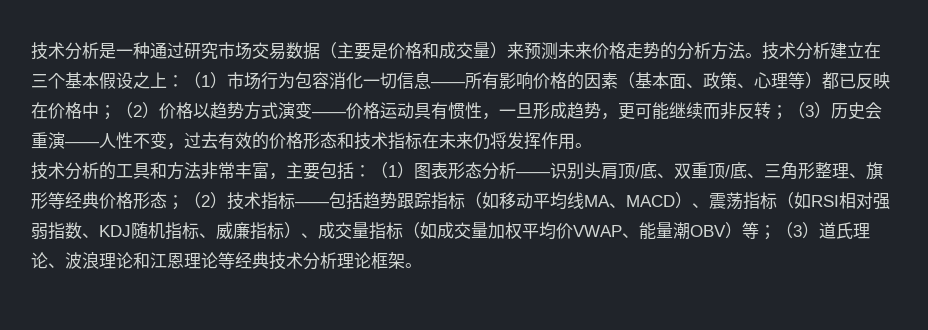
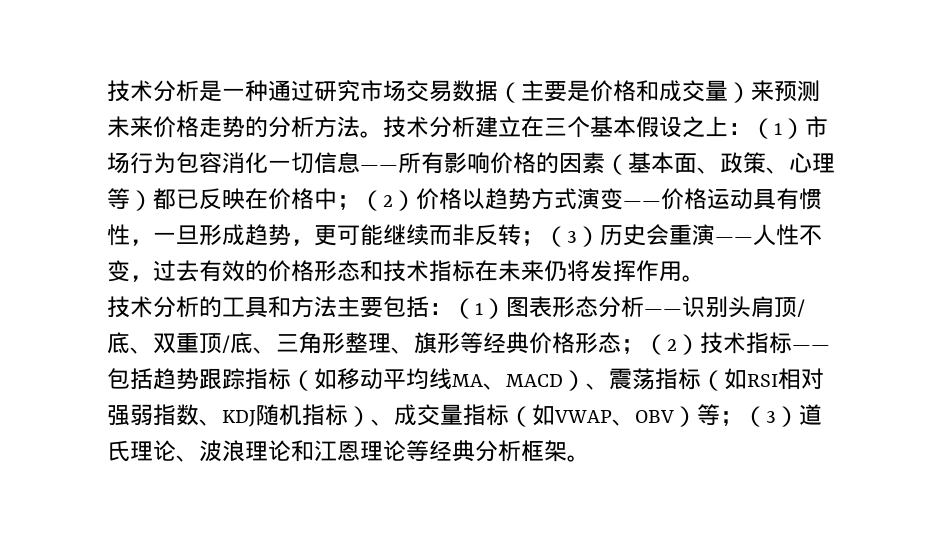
[201,162,286,180] 非常丰富， -> (337, 307) none
[199,222,284,240] 、威廉指标 -> (348, 415) none
[437,222,690,240] 成交量加权平均价VWAP、能量潮 -> [554,410,635,426] VWAP、
[269,252,371,270] 技术分析理论 -> [475,440,521,462] 分析

